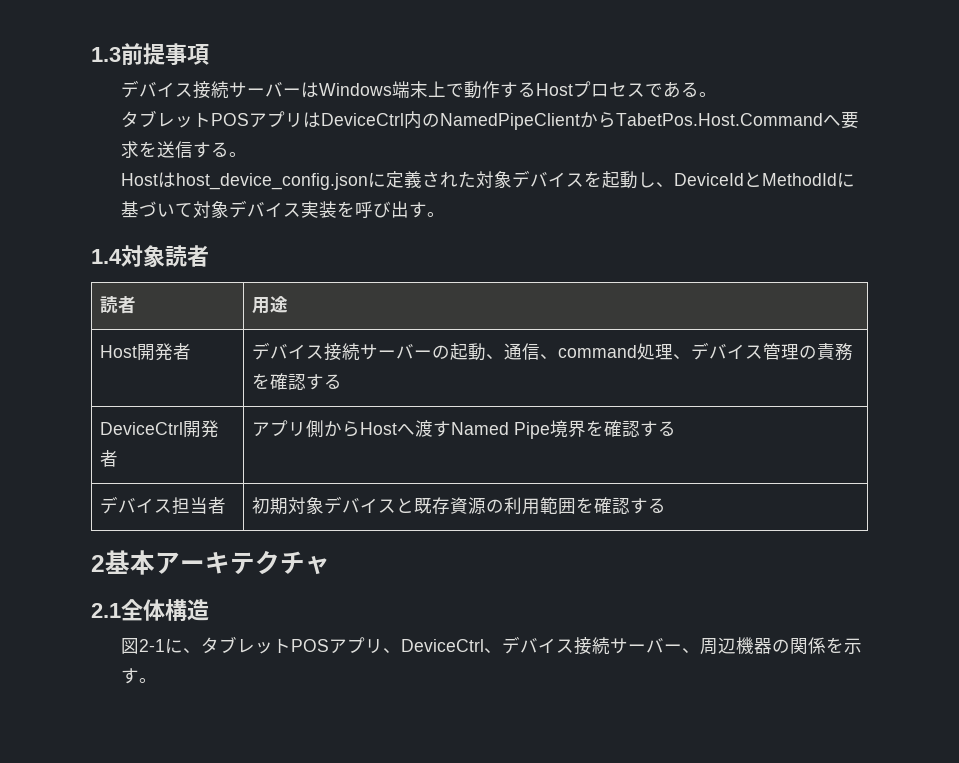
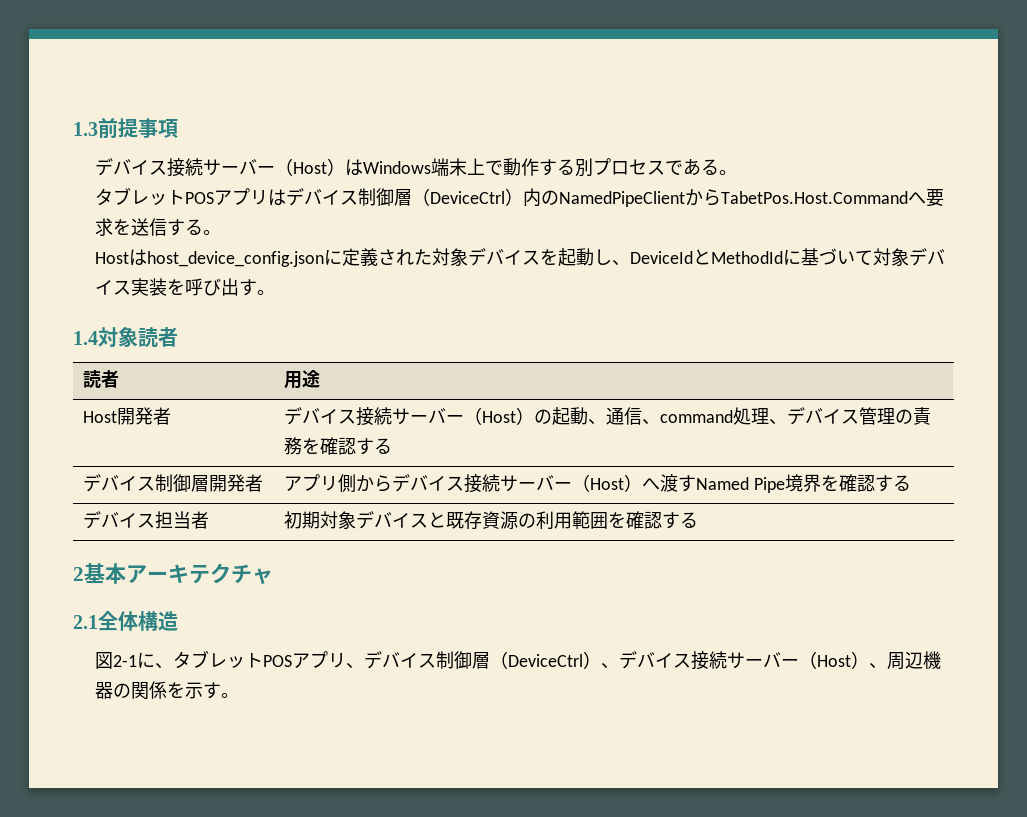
(302, 92) none -> [275,158,346,176] （Host）
[536,83,574,96] Host -> [575,158,594,177] 別
[321,113,405,126] DeviceCtrl -> [286,188,524,206] デバイス制御層（DeviceCtrl）
(433, 354) none -> [464,407,535,425] （Host）
[100,422,184,435] DeviceCtrl -> [83,474,210,492] デバイス制御層
[360,422,398,435] Host -> [392,474,643,493] デバイス接続サーバー（Host）
[401,639,485,652] DeviceCtrl -> [364,651,602,669] デバイス制御層（DeviceCtrl）
(683, 648) none -> [799,651,870,669] （Host）

